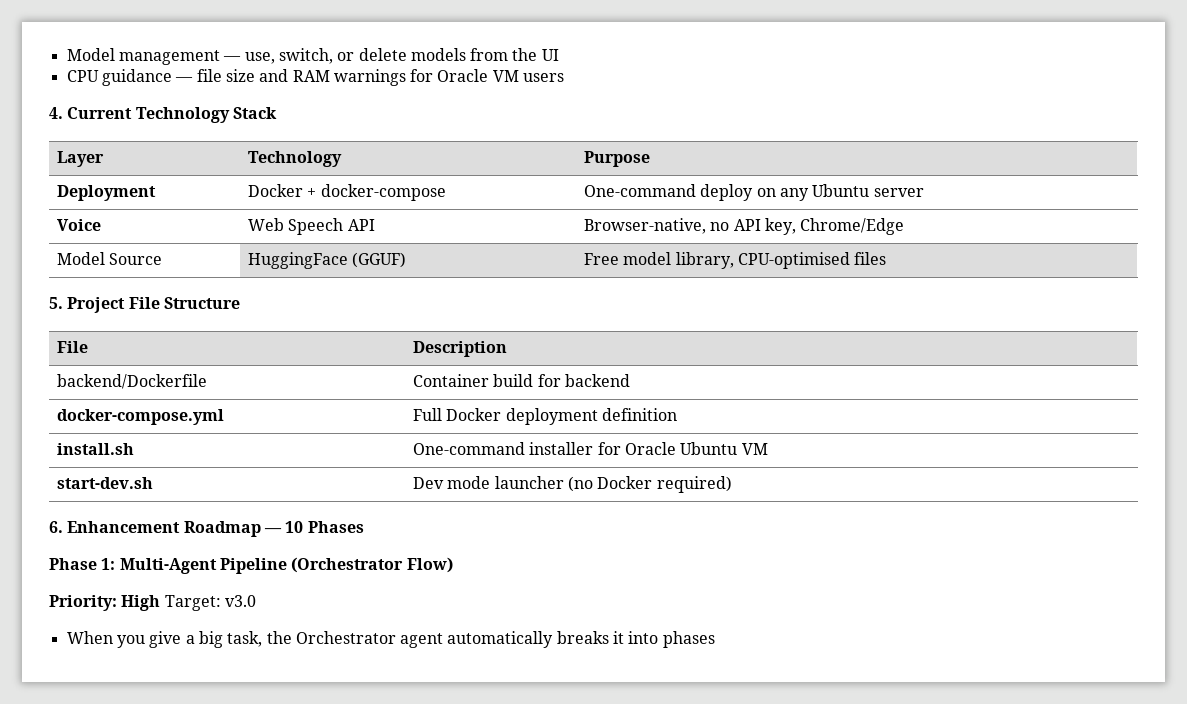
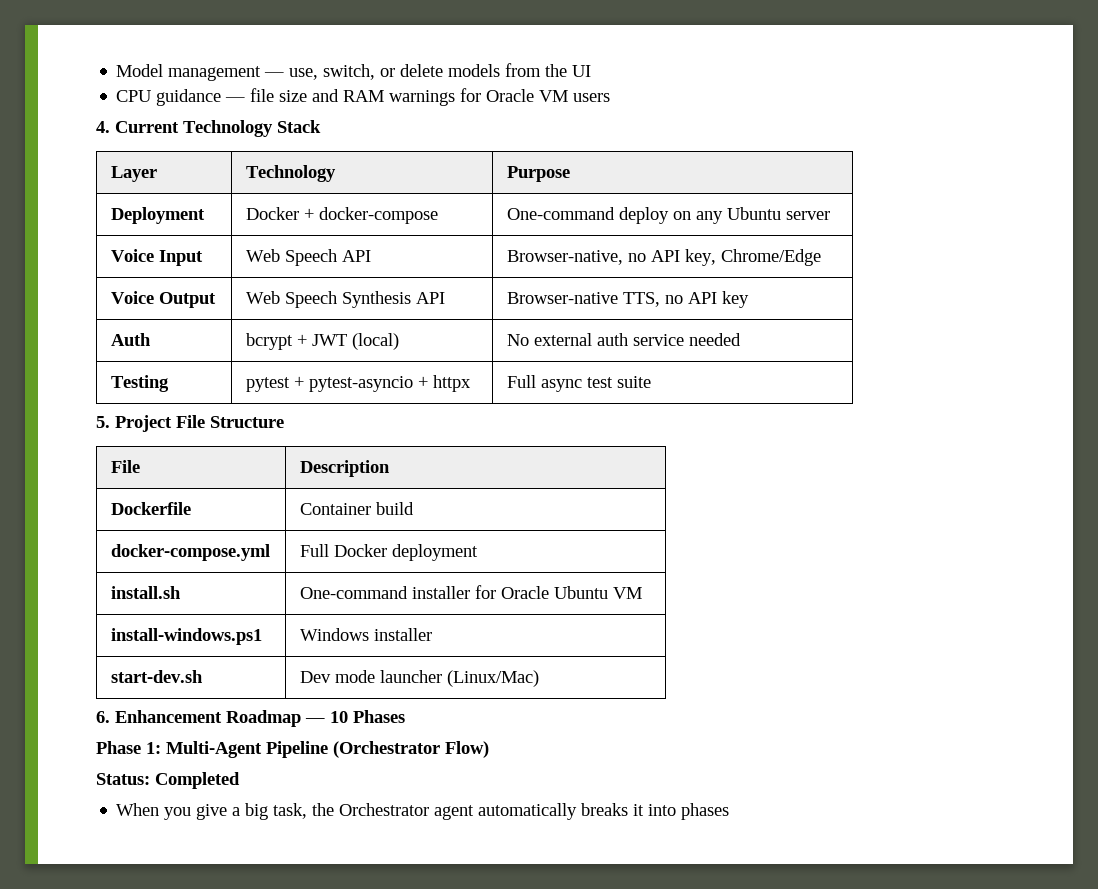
(102, 225) none -> [158,250,203,266] Input
[57,252,163,265] [248,252,407,269] [584,252,887,269] Model Source | HuggingFace (GGUF) | Free model library, CPU-optimised files -> [110,291,216,308] [245,291,445,308] [506,291,749,308] [110,333,151,346] [245,333,399,350] [506,333,741,346] [110,375,169,392] [245,375,471,392] [506,375,651,392] Voice Output | Web Speech Synthesis API | Browser-native TTS, no API key // Auth | bcrypt + JWT (local) | No external auth service needed // Testing | pytest + pytest-asyncio + httpx | Full async test suite
[57,374,208,389] backend/Dockerfile -> [110,502,191,515] Dockerfile
[537,374,631,387] for backend -> (414, 508) none
[602,408,678,421] definition -> (478, 552) none
(768, 449) none -> [110,628,262,645] [299,628,432,641] // install-windows.ps1 | Windows installer
[568,476,732,493] (no Docker required) -> [446,670,539,687] (Linux/Mac)
[49,595,256,611] Priority: High Target: v3.0 -> [96,772,240,789] Status: Completed

